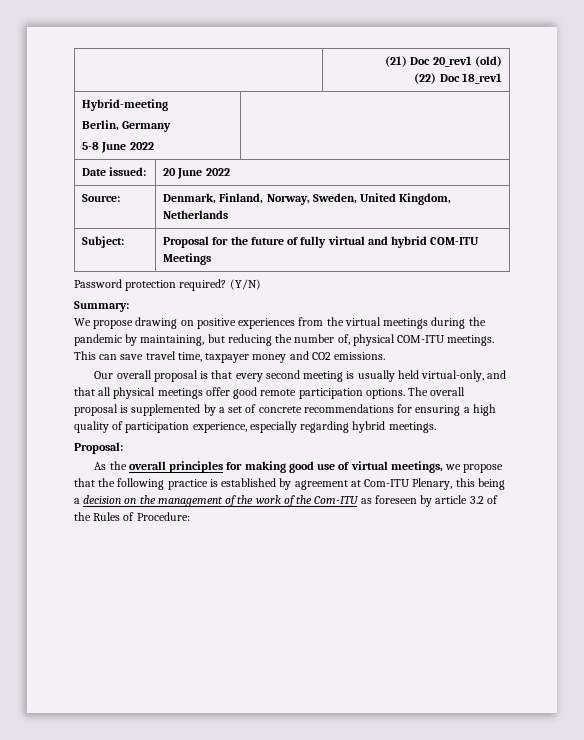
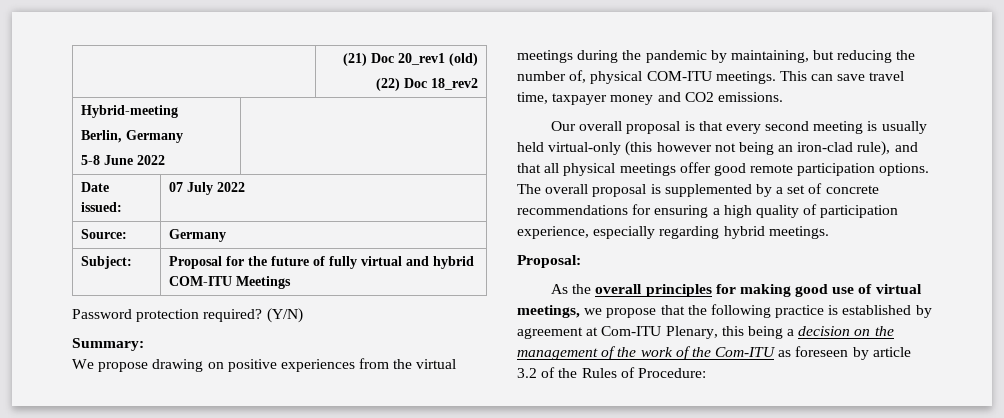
[461,73,502,84] 18_rev1 -> [430,78,478,90] 18_rev2
[163,168,203,179] 20 June -> [169,182,214,195] 07 July
[163,193,452,205] [163,210,229,219] Denmark, Finland, Norway, Sweden, United Kingdom, Netherlands -> [169,229,227,242] Germany
[421,370,485,382] virtual-only, -> [548,141,891,156] virtual-only (this however not being an iron-clad rule),

